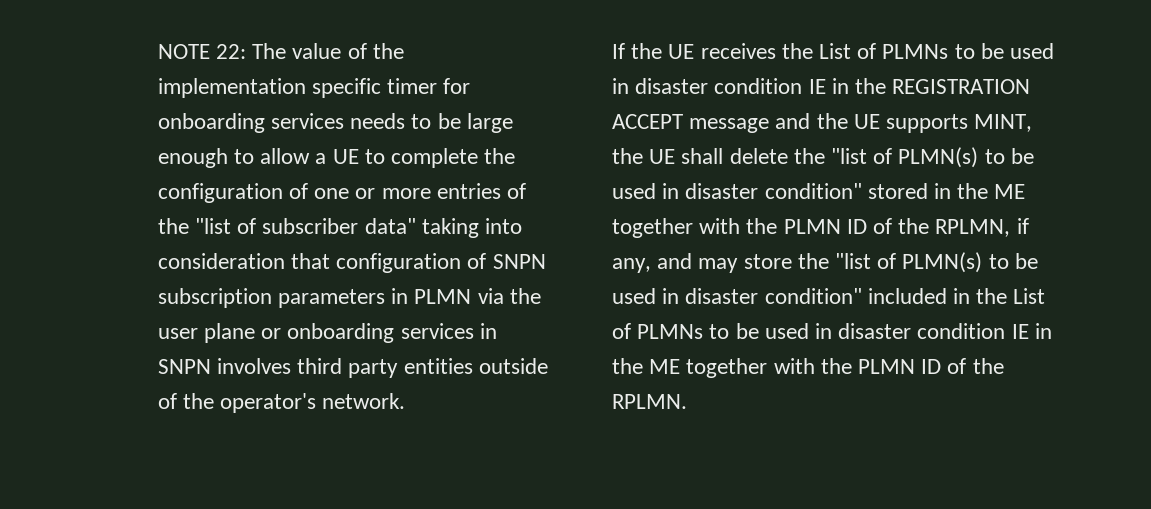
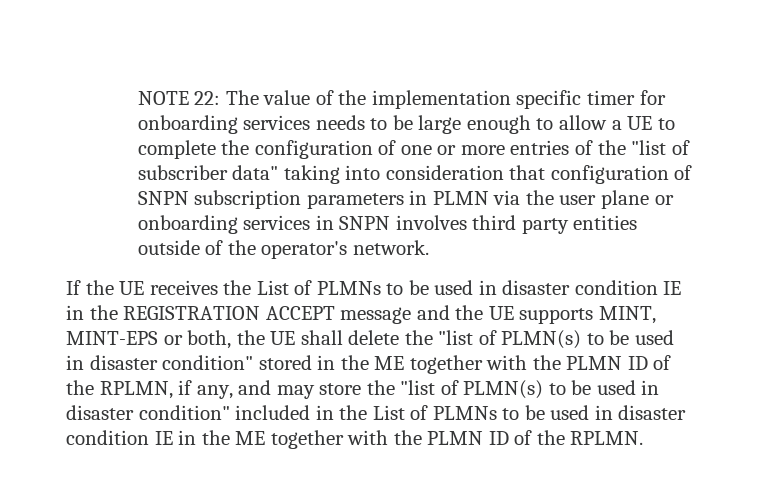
(1033, 123) none -> [66,330,232,349] MINT-EPS or both,

